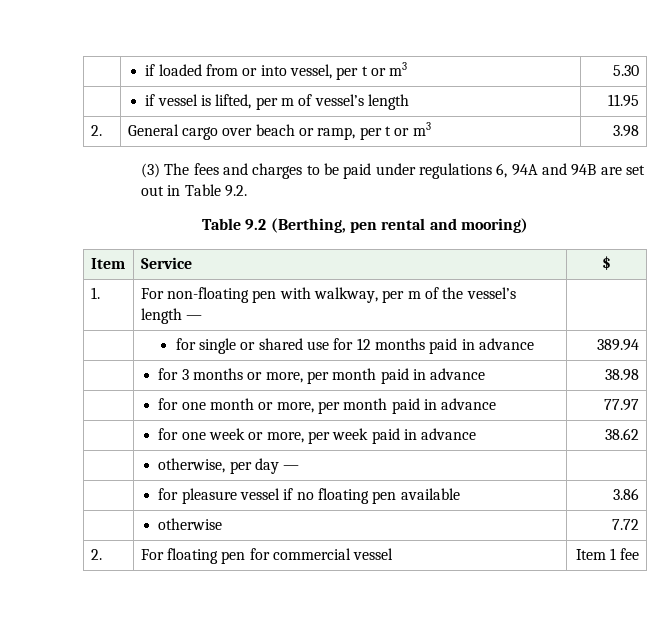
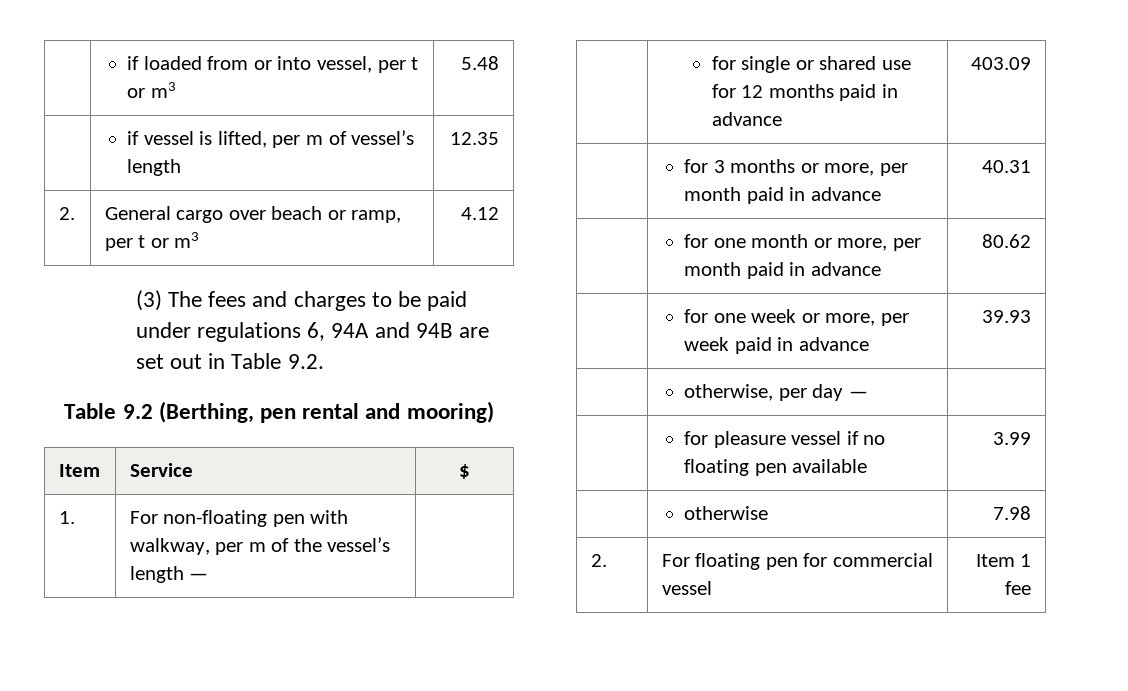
[613,65,640,76] 5.30 -> [461,56,500,70] 5.48
[608,94,640,107] 11.95 -> [450,132,500,145] 12.35
[613,125,640,137] 3.98 -> [461,207,500,220] 4.12
[597,339,640,351] 389.94 -> [971,57,1032,70] 403.09
[605,369,640,381] 38.98 -> [982,160,1032,173] 40.31
[604,399,640,411] 77.97 -> [982,234,1032,248] 80.62
[605,428,640,440] 38.62 -> [982,310,1032,323] 39.93
[613,488,640,500] 3.86 -> [993,432,1032,445] 3.99
[612,519,640,530] 7.72 -> [993,506,1032,520] 7.98

